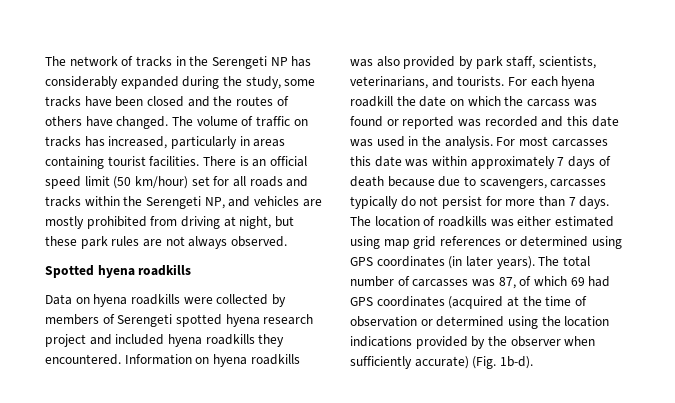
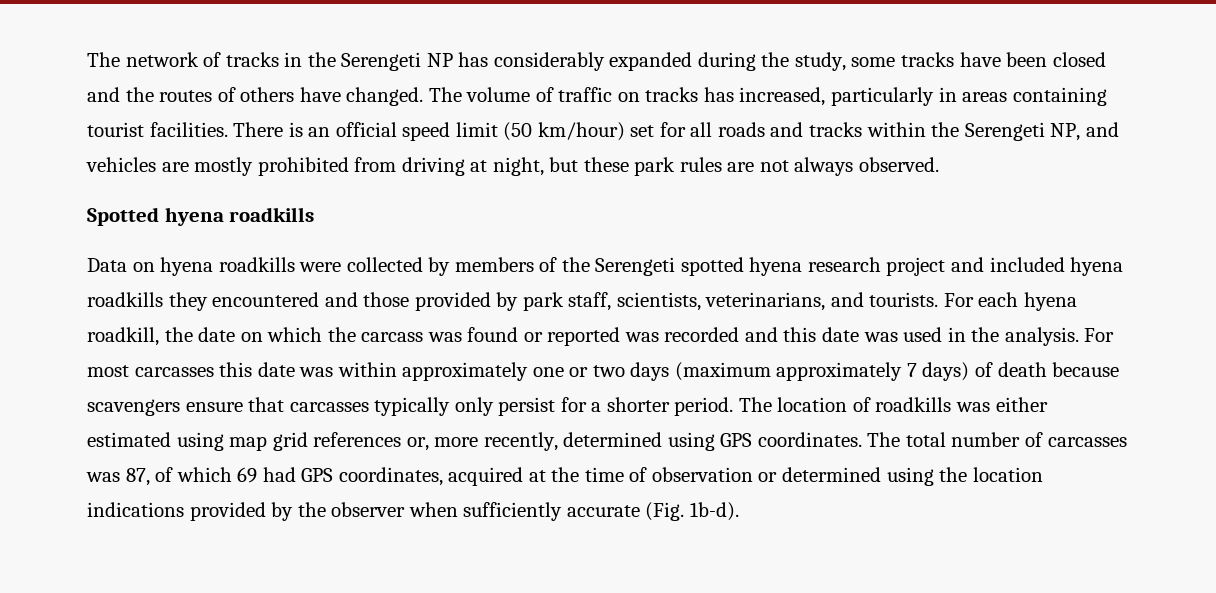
(115, 319) none -> [561,257,590,272] the
[45,354,300,367] [350,56,400,67] encountered. Information on hyena roadkills was also -> [212,292,410,307] encountered and those
[350,96,393,107] roadkill -> [87,327,159,346] roadkill,
[557,156,611,169] [350,176,607,189] [350,196,610,209] 7 days of death because due to scavengers, carcasses typically do not persist for more than 7 days. -> [532,362,1120,381] [87,397,734,416] one or two days (maximum approximately 7 days) of death because scavengers ensure that carcasses typically only persist for a shorter period.
[504,236,622,249] [350,256,535,269] or determined using GPS coordinates (in later years). -> [406,432,862,451] or, more recently, determined using GPS coordinates.
[376,296,504,309] coordinates (acquired -> [338,467,524,486] coordinates, acquired
[414,356,469,369] accurate) -> [566,505,640,517] accurate

